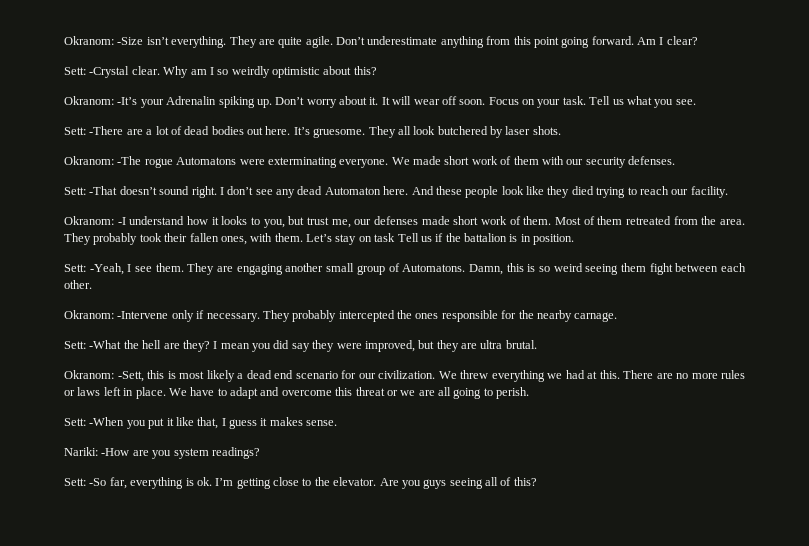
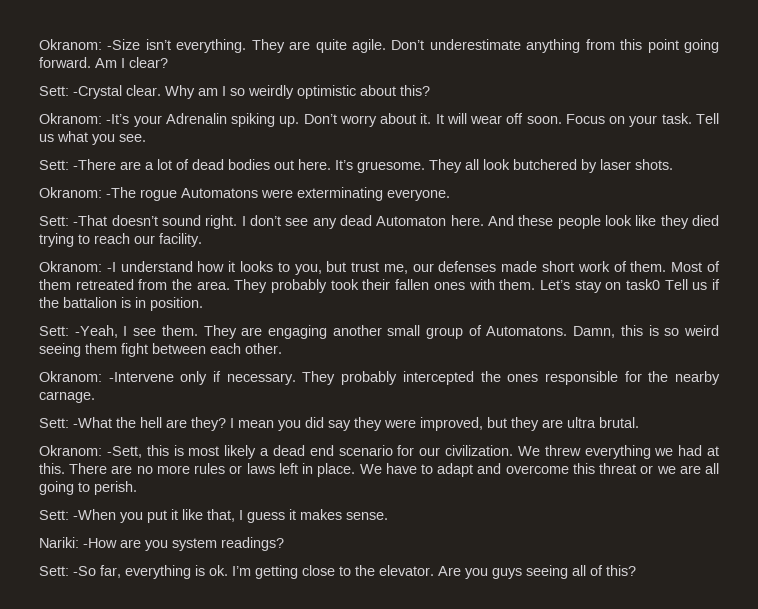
[391,156,675,168] We made short work of them with our security defenses. -> (450, 195) none
[220,236,247,245] ones, -> [433,282,465,290] ones
[374,233,396,242] task -> [625,279,660,290] task0

